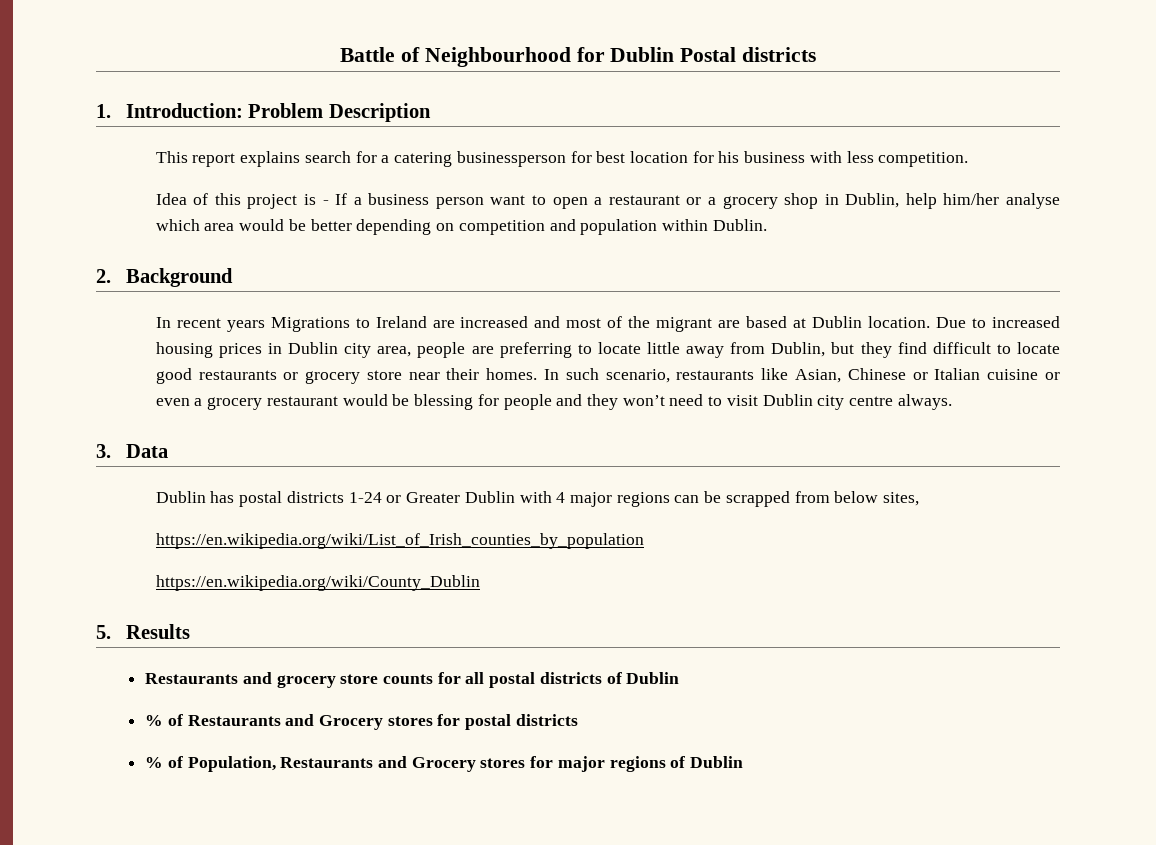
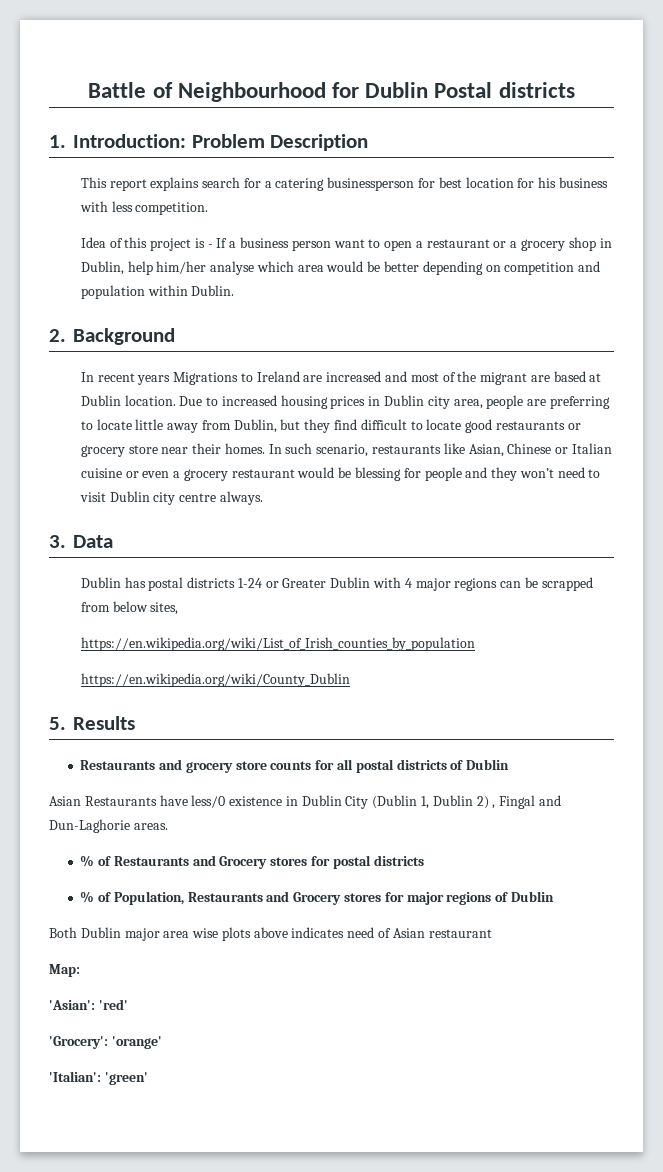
(680, 678) none -> [49,795,561,809] [49,819,168,833] // Asian Restaurants have less/0 existence in Dublin City (Dublin 1, Dublin 2) , Fingal and Dun-Laghorie areas.
(744, 762) none -> [49,927,492,941] [49,964,80,977] [49,999,128,1010] [49,1036,162,1049] [49,1071,148,1085] // Both Dublin major area wise plots above indicates need of Asian restaurant // Map: // 'Asian': 'red' // 'Grocery': 'orange' // 'Italian': 'green'

